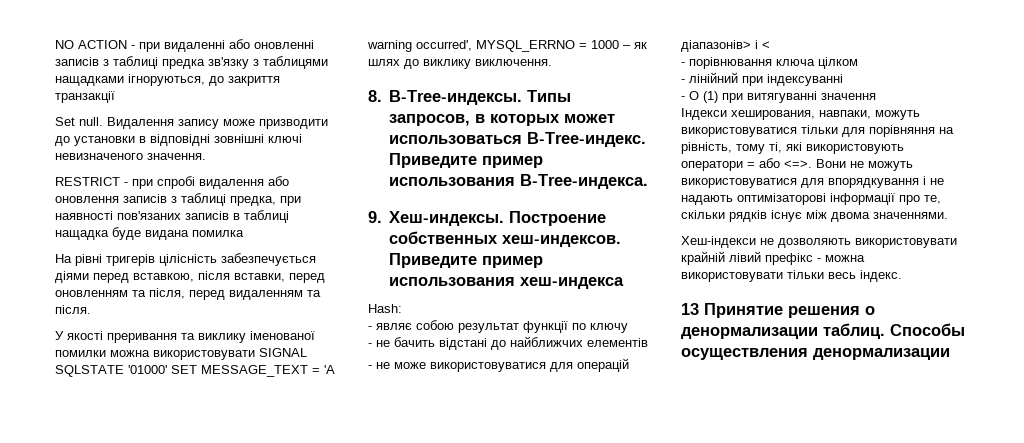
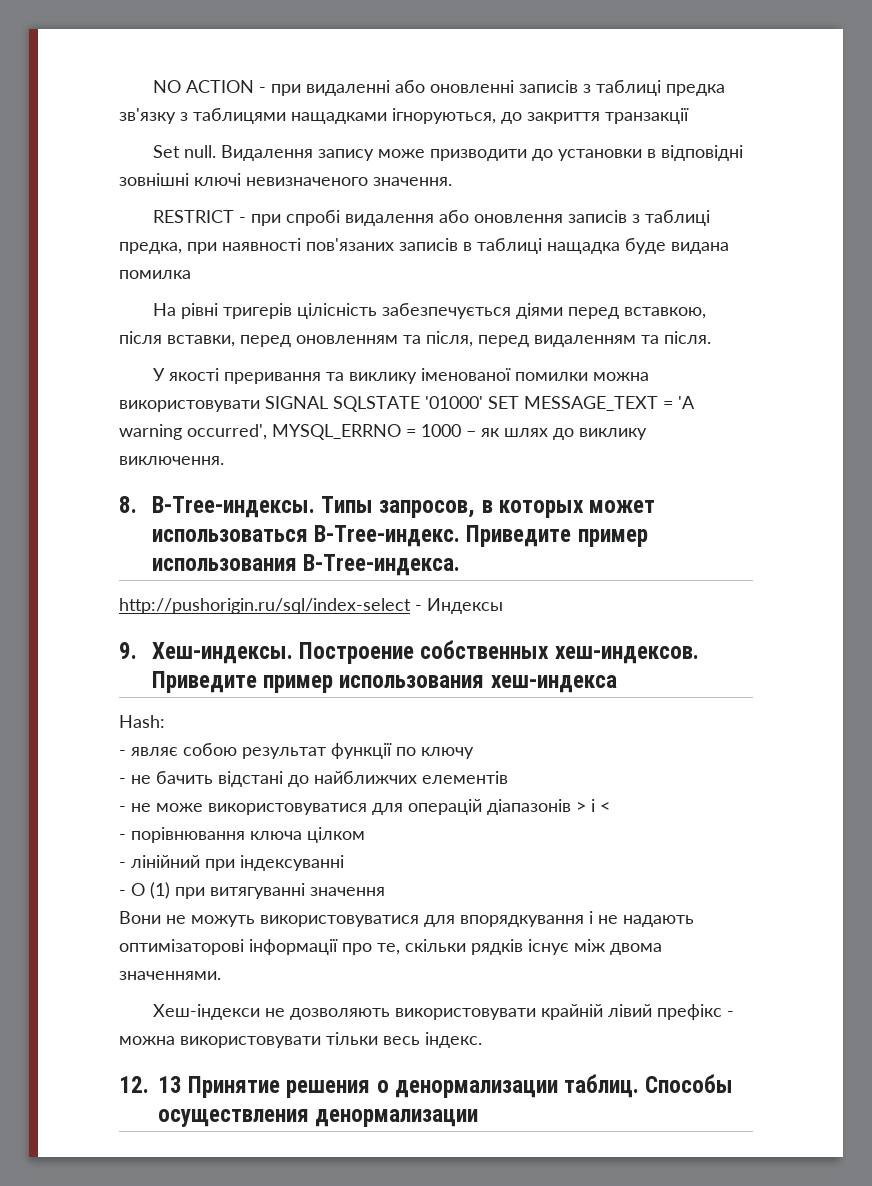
(648, 181) none -> [119,598,503,614] // http://pushorigin.ru/sql/index-select - Индексы
[681,40,751,52] діапазонів> -> [487,799,586,815] діапазонів >
[681,108,920,120] [681,125,954,137] [681,142,904,154] [681,158,812,171] Індекси хеширования, навпаки, можуть використовуватися тільки для порівняння на рівність, тому ті, які використовують оператори = або <=>. -> (385, 891) none
(902, 276) none -> [119,1076,149,1093] 12.

